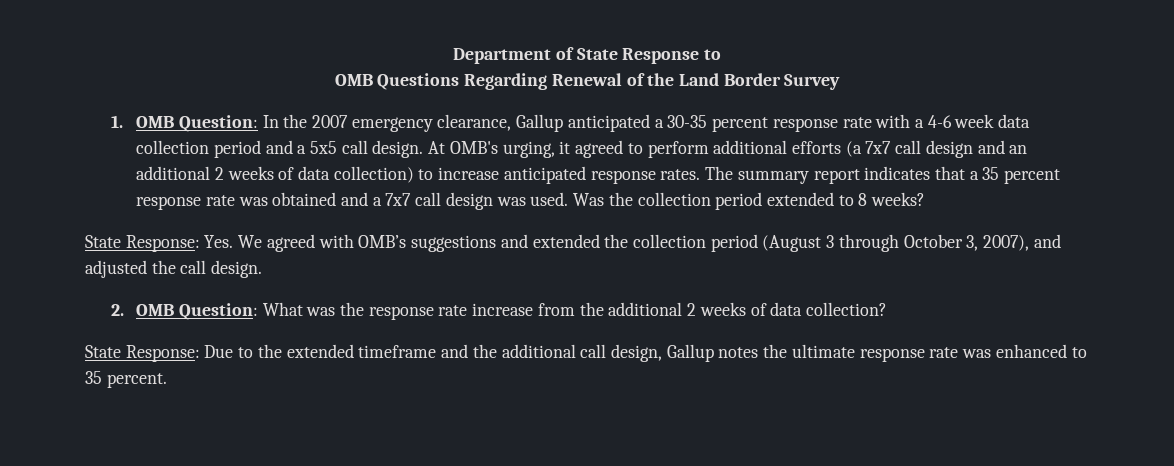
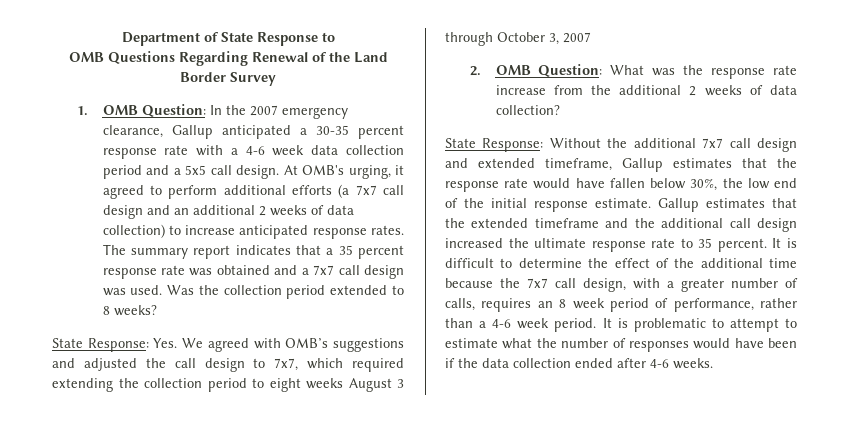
[532,234,1061,252] [85,260,263,278] extended the collection period (August 3 through October 3, 2007), and adjusted the call design. -> [83,358,404,372] [52,378,404,392] [445,32,591,46] adjusted the call design to 7x7, which required extending the collection period to eight weeks August 3 through October 3, 2007
[204,345,254,358] Due to -> [549,138,797,152] [445,158,797,172] [445,178,797,192] [445,198,797,212] Without the additional 7x7 call design and extended timeframe, Gallup estimates that the response rate would have fallen below 30%, the low end of the initial response estimate. Gallup estimates that
[610,344,759,362] design, Gallup notes -> [757,218,797,232] [445,238,503,248] design increased
[962,344,1067,358] was enhanced -> (676, 243) none
(167, 380) none -> [772,238,797,248] [445,258,797,268] [445,278,798,292] [445,298,797,312] [445,318,797,332] [445,338,797,352] [445,358,713,369] It is difficult to determine the effect of the additional time because the 7x7 call design, with a greater number of calls, requires an 8 week period of performance, rather than a 4-6 week period. It is problematic to attempt to estimate what the number of responses would have been if the data collection ended after 4-6 weeks.

